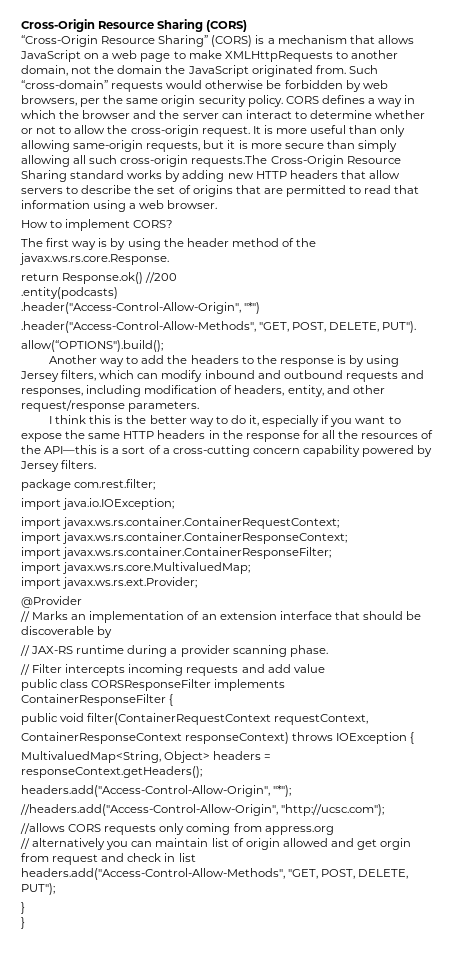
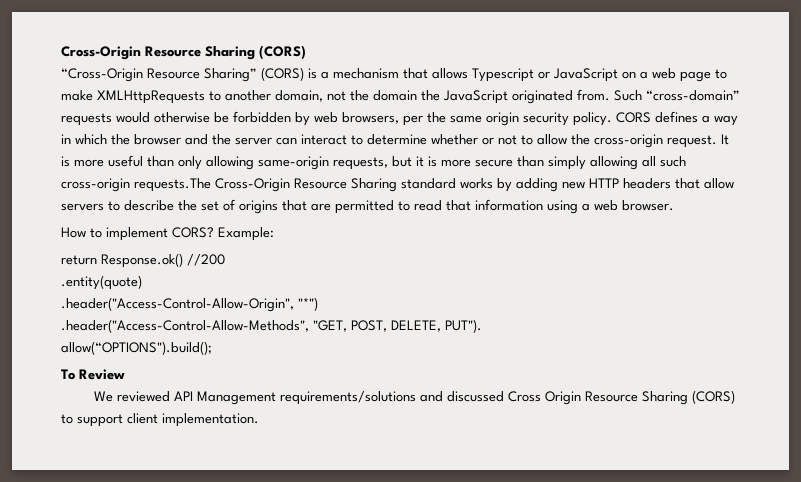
(414, 39) none -> [472,68,550,82] Typescript or
[21,238,317,250] [19,253,169,265] // The first way is by using the header method of the javax.ws.rs.core.Response. -> [218,227,274,241] Example:
[21,287,118,299] .entity(podcasts) -> [61,275,142,290] .entity(quote)
[49,355,400,367] [20,370,424,382] [21,385,385,397] [21,400,200,412] [49,415,401,427] [21,430,434,442] [21,445,433,457] [20,460,97,472] [21,479,156,491] [21,498,175,510] [21,517,340,529] [21,532,348,544] [21,547,332,559] [21,562,251,574] [21,577,198,589] [21,596,82,608] [20,611,422,623] [21,626,113,638] [20,645,328,657] [20,664,325,676] [21,679,286,691] [21,694,174,706] [21,713,369,725] [21,732,415,744] [21,751,272,763] [21,766,202,778] [21,785,292,797] [20,804,385,816] [20,823,334,835] [20,838,412,850] [21,853,196,865] [21,868,409,880] [21,883,55,895] [21,902,25,914] [21,917,25,929] Another way to add the headers to the response is by using Jersey filters, which can modify inbound and outbound requests and responses, including modification of headers, entity, and other request/response parameters. // I think this is the better way to do it, especially if you want to expose the same HTTP headers in the response for all the resources of the API—this is a sort of a cross-cutting concern capability powered by Jersey filters. // package com.rest.filter; // import java.io.IOException; // import javax.ws.rs.container.ContainerRequestContext; // import javax.ws.rs.container.ContainerResponseContext; // import javax.ws.rs.container.ContainerResponseFilter; // import javax.ws.rs.core.MultivaluedMap; // import javax.ws.rs.ext.Provider; // @Provider // // Marks an implementation of an extension interface that should be discoverable by // // JAX-RS runtime during a provider scanning phase. // // Filter intercepts incoming requests and add value // public class CORSResponseFilter implements ContainerResponseFilter { // public void filter(ContainerRequestContext requestContext, // ContainerResponseContext responseContext) throws IOException { // MultivaluedMap<String, Object> headers = responseContext.getHeaders(); // headers.add("Access-Control-Allow-Origin", "*"); // //headers.add("Access-Control-Allow-Origin", "http://ucsc.com"); // //allows CORS requests only coming from appress.org // // alternatively you can maintain list of origin allowed and get orgin from request and check in list headers.add("Access-Control-Allow-Methods", "GET, POST, DELETE, PUT"); // } // } -> [61,369,125,380] [94,390,736,405] [61,413,259,427] To Review // We reviewed API Management requirements/solutions and discussed Cross Origin Resource Sharing (CORS) to support client implementation.

